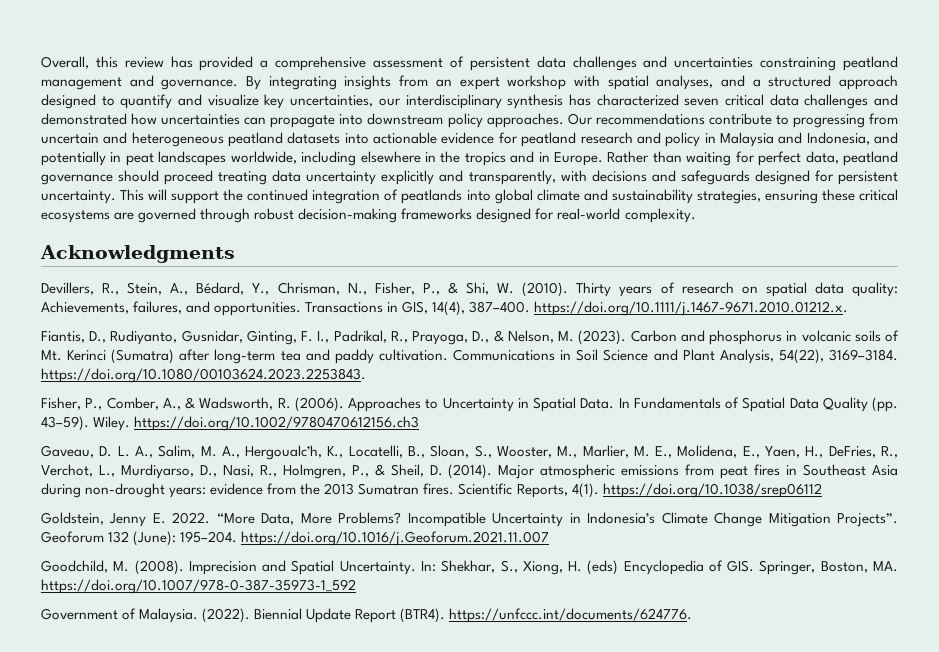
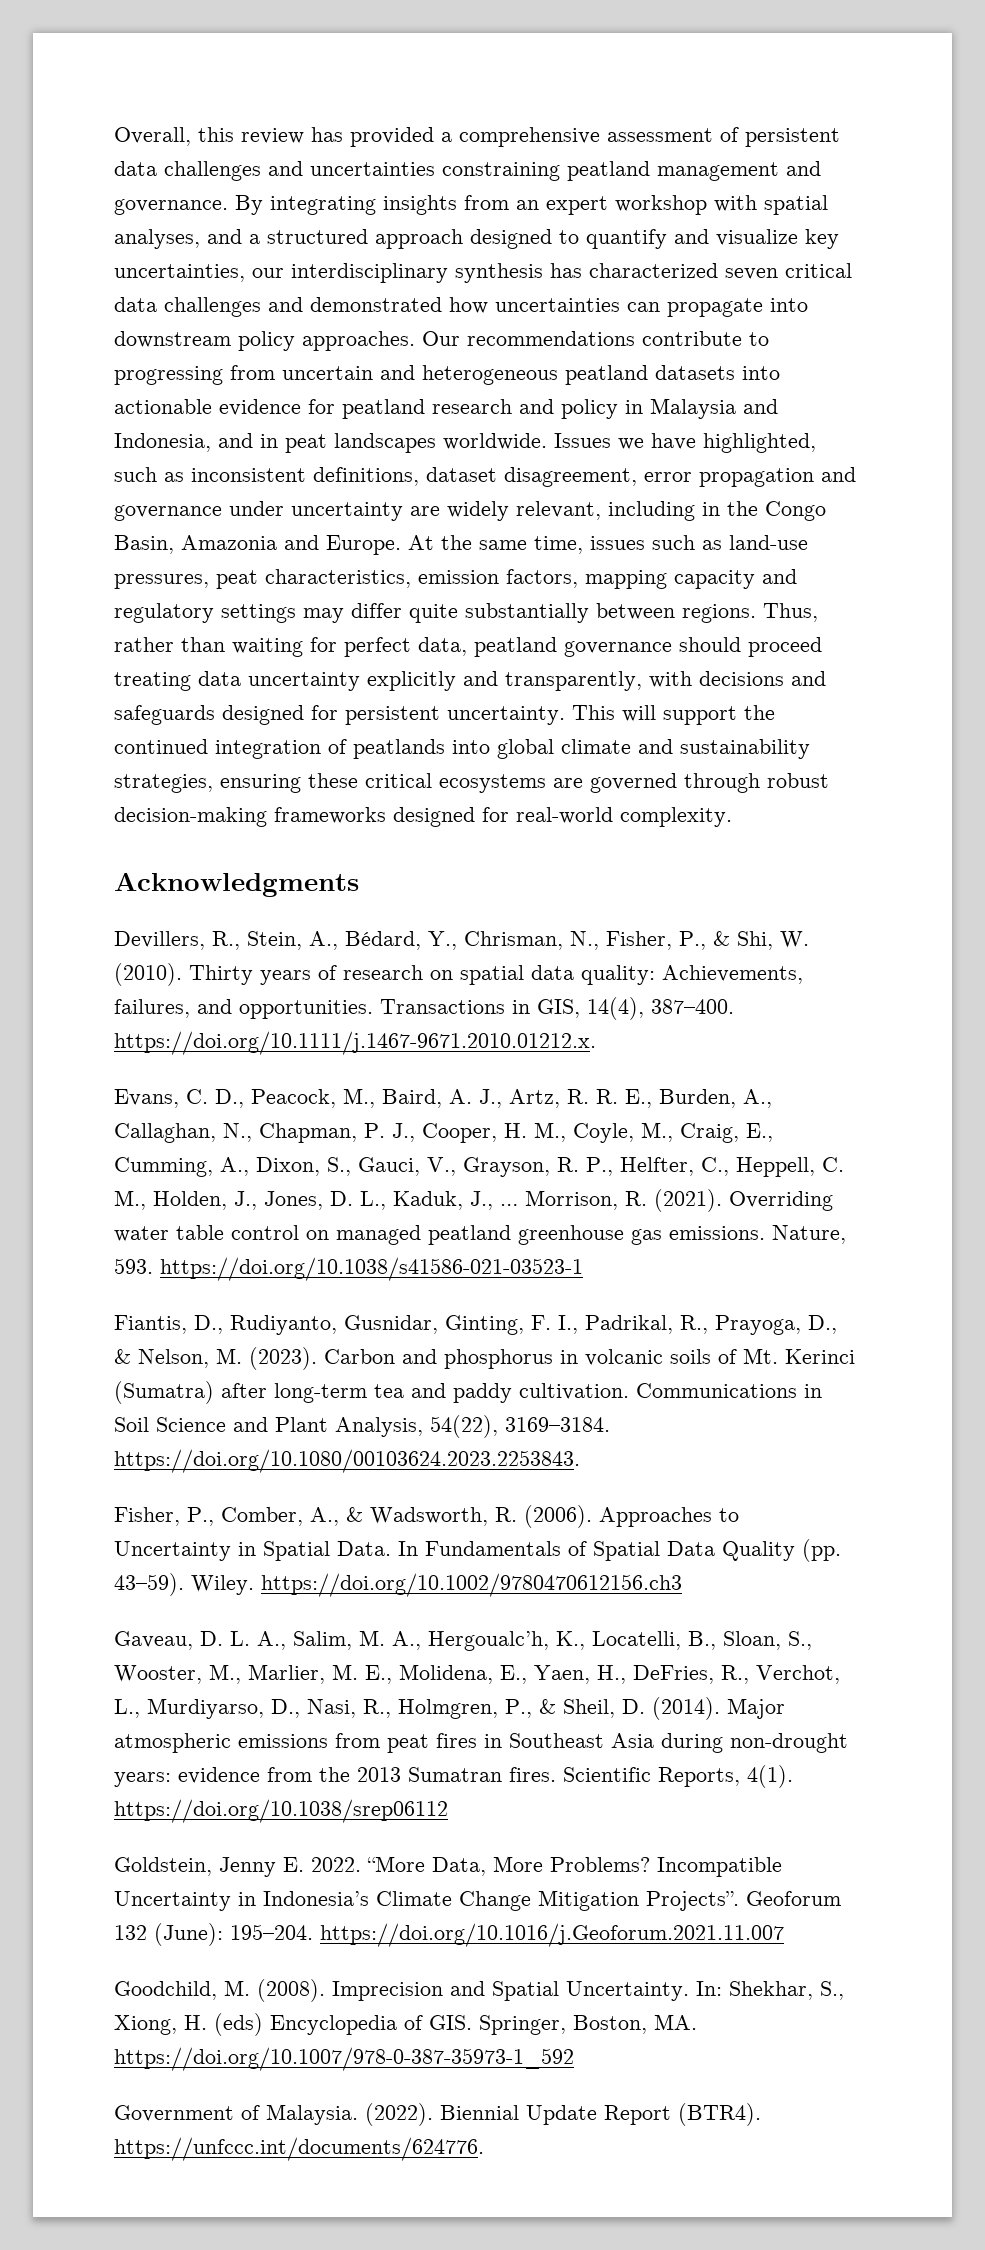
[41,151,106,166] potentially -> (253, 440) none
[230,151,650,166] worldwide, including elsewhere in the tropics and in Europe. Rather -> [443,433,816,453] [114,467,856,487] [114,501,826,521] [114,535,808,555] [114,569,797,589] [114,603,818,623] [114,637,174,652] worldwide. Issues we have highlighted, such as inconsistent definitions, dataset disagreement, error propagation and governance under uncertainty are widely relevant, including in the Congo Basin, Amazonia and Europe. At the same time, issues such as land-use pressures, peat characteristics, emission factors, mapping capacity and regulatory settings may differ quite substantially between regions. Thus, rather
(849, 308) none -> [114,1088,772,1108] [114,1122,773,1143] [114,1157,844,1177] [114,1189,833,1212] [114,1225,846,1245] [114,1257,583,1281] // Evans, C. D., Peacock, M., Baird, A. J., Artz, R. R. E., Burden, A., Callaghan, N., Chapman, P. J., Cooper, H. M., Coyle, M., Craig, E., Cumming, A., Dixon, S., Gauci, V., Grayson, R. P., Helfter, C., Heppell, C. M., Holden, J., Jones, D. L., Kaduk, J., … Morrison, R. (2021). Overriding water table control on managed peatland greenhouse gas emissions. Nature, 593. https://doi.org/10.1038/s41586-021-03523-1

